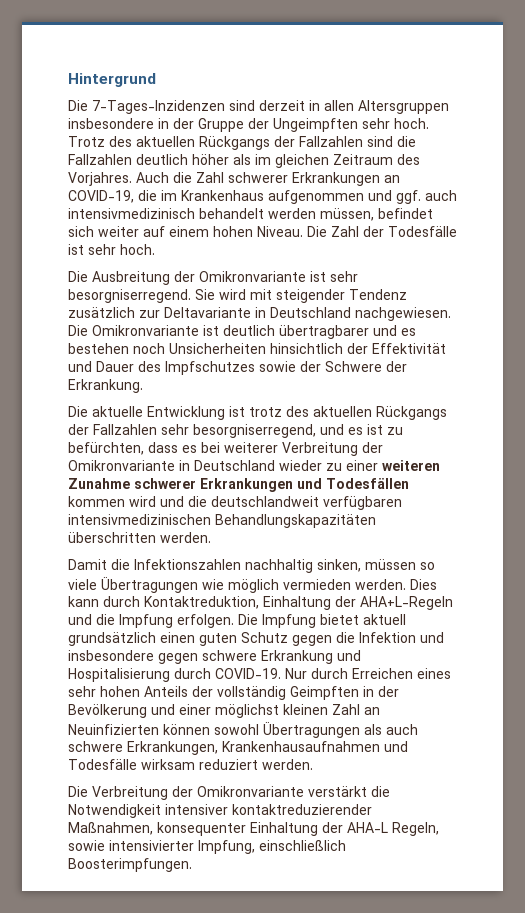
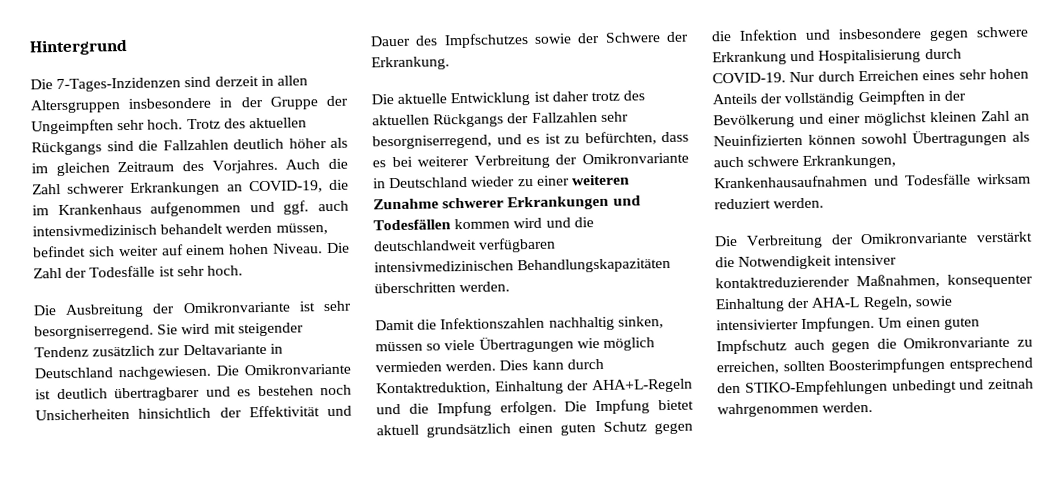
[274,136,363,147] der Fallzahlen -> (102, 148) none
(245, 411) none -> [551,91,589,102] daher
[198,840,346,854] [68,858,192,872] Impfung, einschließlich Boosterimpfungen. -> [801,316,980,333] [716,336,1033,355] [716,357,1033,375] [717,378,1034,396] [717,401,874,418] Impfungen. Um einen guten Impfschutz auch gegen die Omikronvariante zu erreichen, sollten Boosterimpfungen entsprechend den STIKO-Empfehlungen unbedingt und zeitnah wahrgenommen werden.

